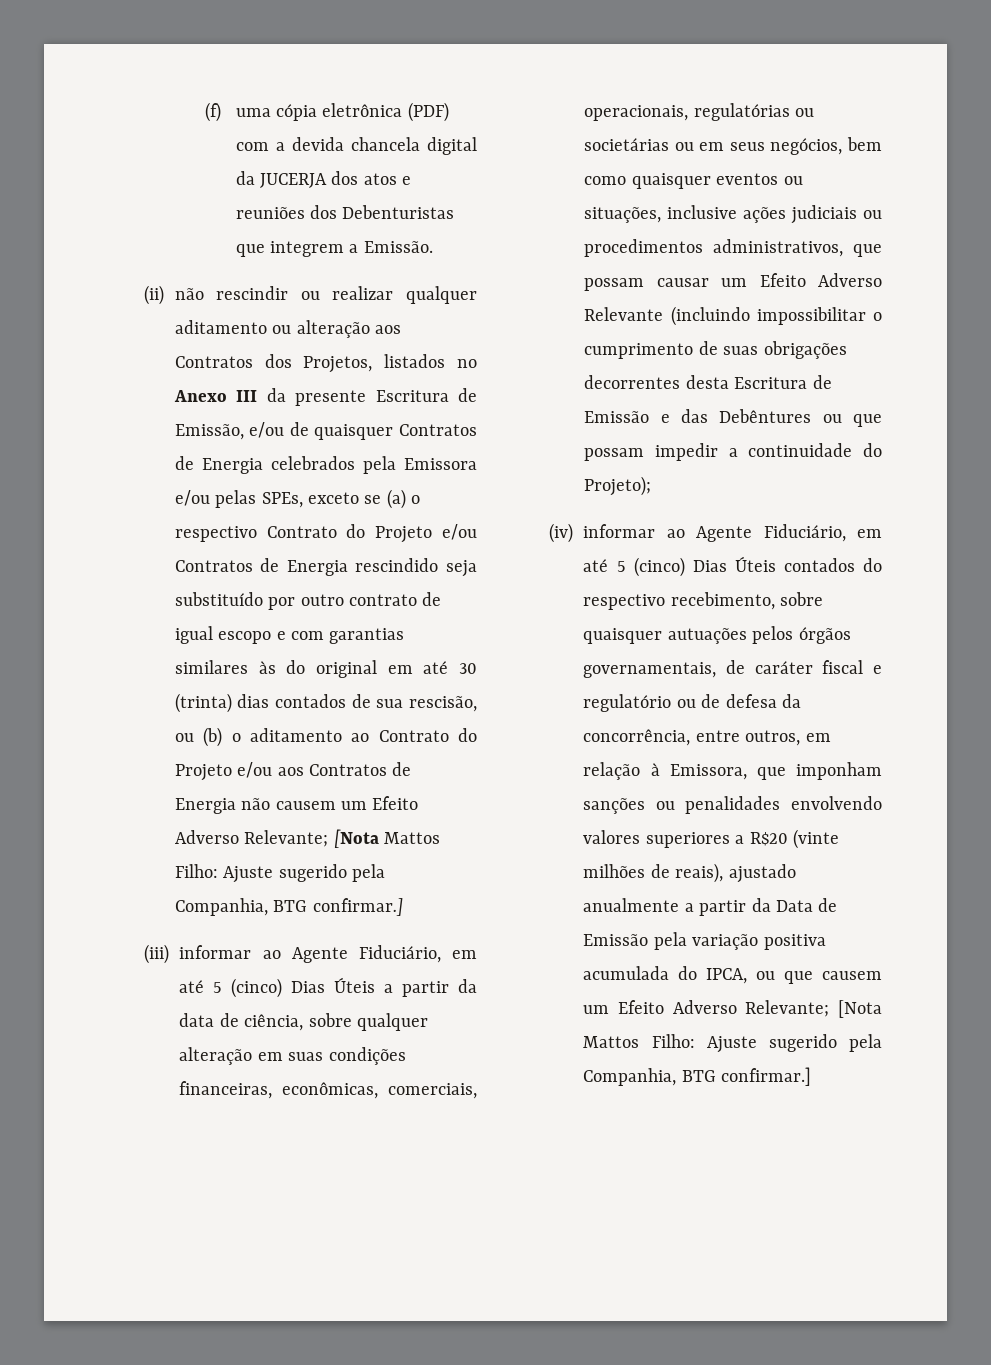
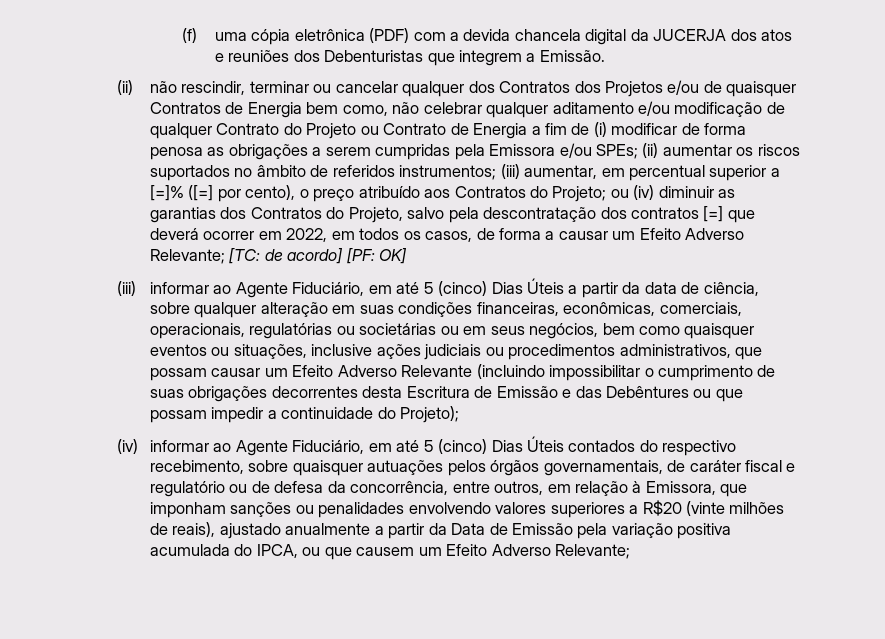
[216,286,477,304] [174,320,402,338] [174,354,477,373] [173,388,477,406] [174,424,244,440] rescindir ou realizar qualquer aditamento ou alteração aos Contratos dos Projetos, listados no Anexo III da presente Escritura de Emissão, -> [181,81,663,97] rescindir, terminar ou cancelar qualquer dos Contratos dos Projetos
[270,456,477,474] [174,489,421,509] [174,524,477,543] [174,558,477,577] [174,592,442,610] [174,626,405,644] [174,660,478,678] [174,693,477,713] [174,727,477,747] [174,762,412,781] [174,796,419,814] [174,829,441,848] [174,864,386,883] [174,898,403,916] celebrados pela Emissora e/ou pelas SPEs, exceto se (a) o respectivo Contrato do Projeto e/ou Contratos de Energia rescindido seja substituído por outro contrato de igual escopo e com garantias similares às do original em até 30 (trinta) dias contados de sua rescisão, ou (b) o aditamento ao Contrato do Projeto e/ou aos Contratos de Energia não causem um Efeito Adverso Relevante; [Nota Mattos Filho: Ajuste sugerido pela Companhia, BTG confirmar.] -> [306,101,785,118] [149,122,747,139] [149,143,800,160] [149,164,780,181] [149,185,736,202] [149,206,755,223] [149,228,745,242] [149,248,408,264] bem como, não celebrar qualquer aditamento e/ou modificação de qualquer Contrato do Projeto ou Contrato de Energia a fim de (i) modificar de forma penosa as obrigações a serem cumpridas pela Emissora e/ou SPEs; (ii) aumentar os riscos suportados no âmbito de referidos instrumentos; (iii) aumentar, em percentual superior a [=]% ([=] por cento), o preço atribuído aos Contratos do Projeto; ou (iv) diminuir as garantias dos Contratos do Projeto, salvo pela descontratação dos contratos [=] que deverá ocorrer em 2022, em todos os casos, de forma a causar um Efeito Adverso Relevante; [TC: de acordo] [PF: OK]
[838,1000,882,1018] [583,1034,882,1053] [583,1067,812,1086] [Nota Mattos Filho: Ajuste sugerido pela Companhia, BTG confirmar.] -> (630, 551) none

